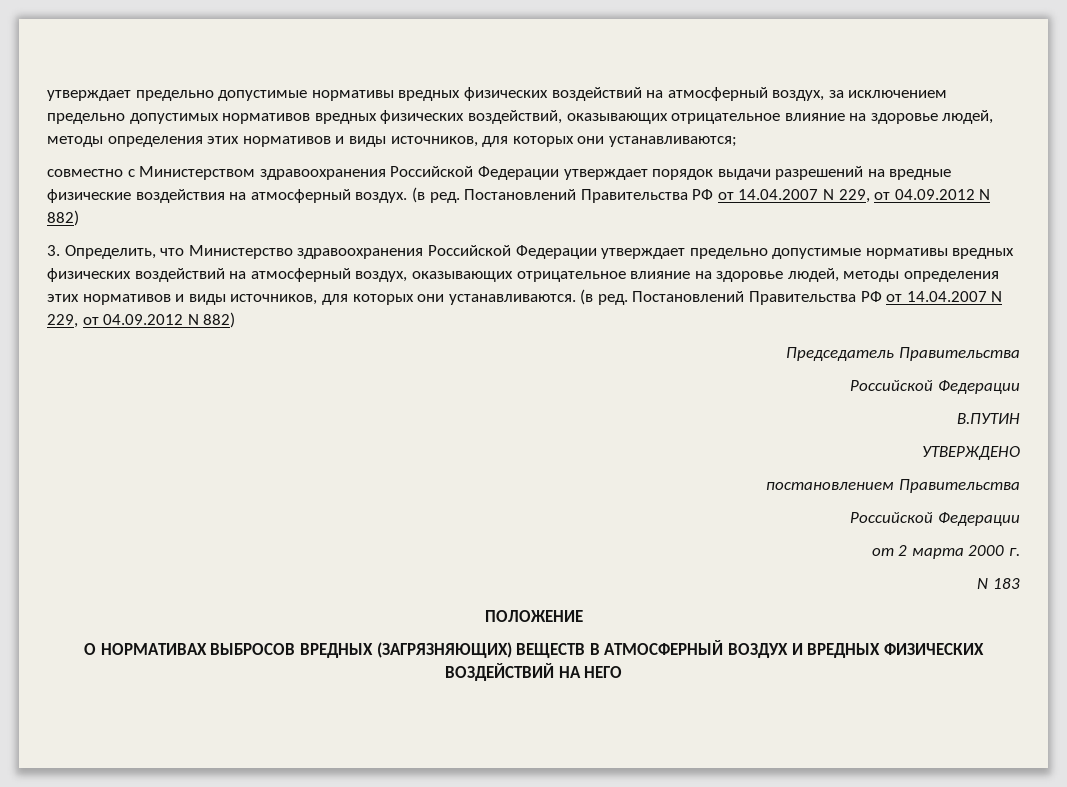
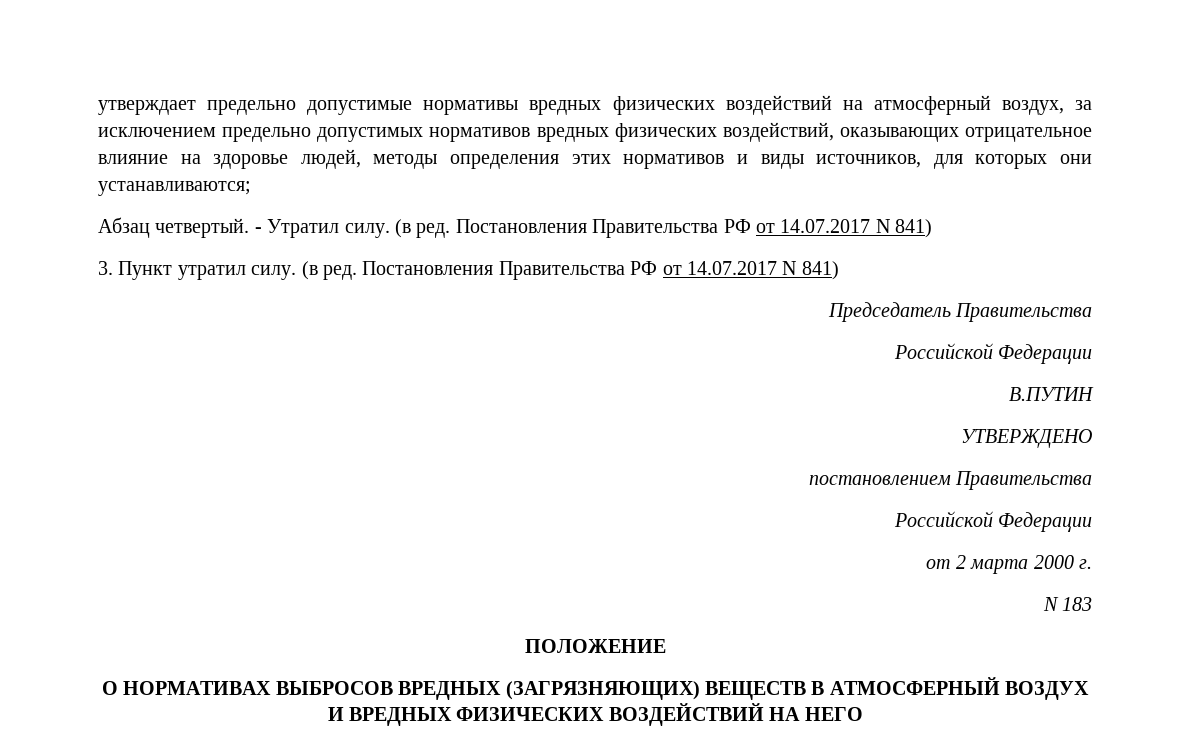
[47,166,952,180] [47,187,991,203] [47,210,79,226] [47,245,1015,259] [47,268,1000,282] [47,289,1003,305] [47,312,236,328] совместно с Министерством здравоохранения Российской Федерации утверждает порядок выдачи разрешений на вредные физические воздействия на атмосферный воздух. (в ред. Постановлений Правительства РФ от 14.04.2007 N 229, от 04.09.2012 N 882) // 3. Определить, что Министерство здравоохранения Российской Федерации утверждает предельно допустимые нормативы вредных физических воздействий на атмосферный воздух, оказывающих отрицательное влияние на здоровье людей, методы определения этих нормативов и виды источников, для которых они устанавливаются. (в ред. Постановлений Правительства РФ от 14.04.2007 N 229, от 04.09.2012 N 882) -> [98,217,933,238] [98,261,839,280] Абзац четвертый. - Утратил силу. (в ред. Постановления Правительства РФ от 14.07.2017 N 841) // 3. Пункт утратил силу. (в ред. Постановления Правительства РФ от 14.07.2017 N 841)

